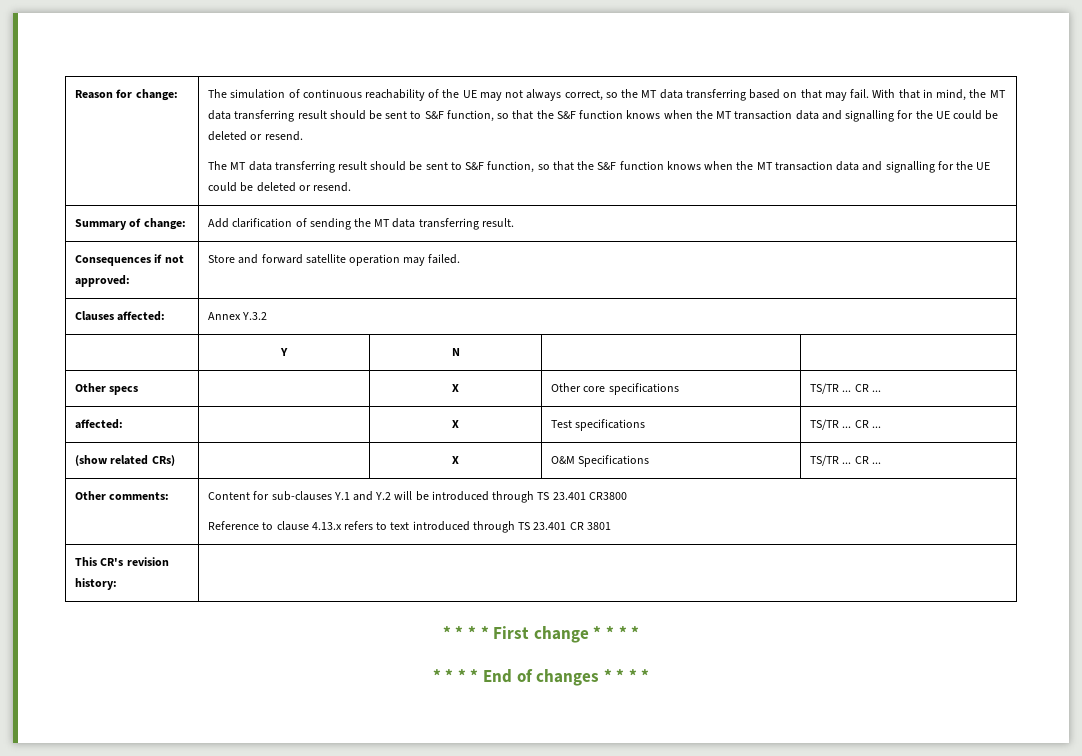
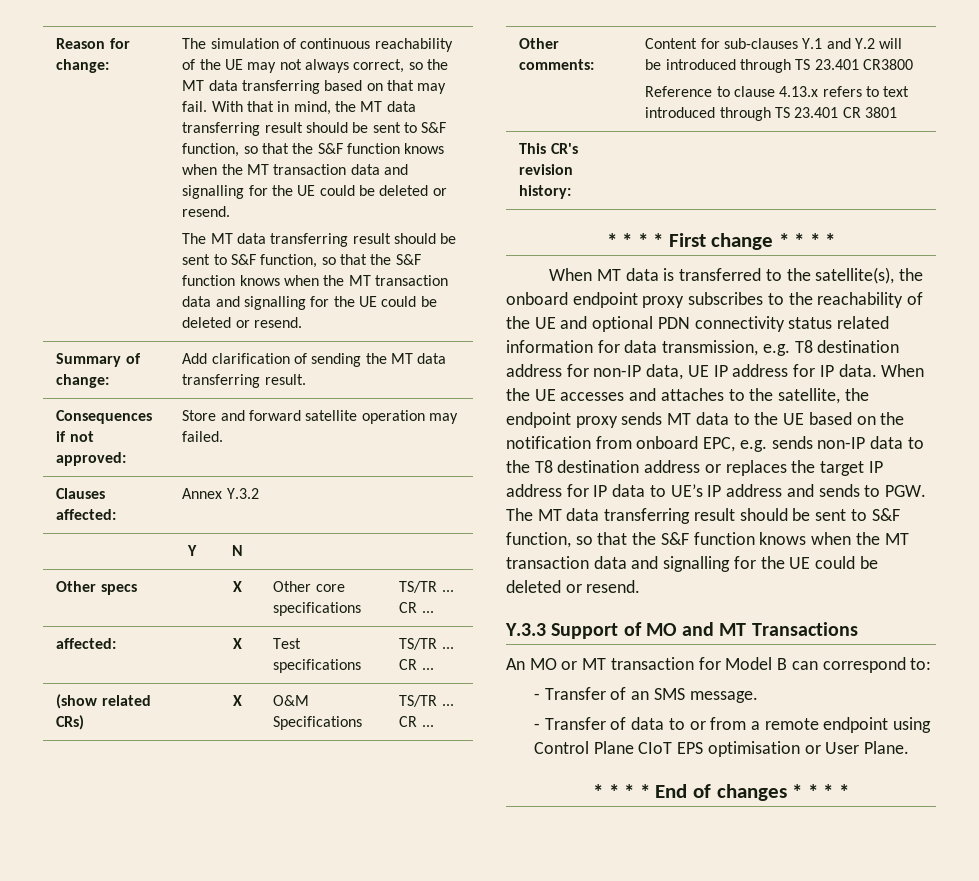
(640, 632) none -> [549,267,924,284] [506,292,924,308] [506,316,890,332] [506,340,900,356] [506,364,925,380] [506,388,869,404] [506,412,905,428] [506,436,924,452] [506,460,883,476] [506,484,926,497] [506,508,900,524] [506,532,909,548] [506,556,878,572] [506,580,641,593] [505,622,858,639] [506,657,932,673] [533,687,758,703] [533,717,932,733] [533,741,910,757] // When MT data is transferred to the satellite(s), the onboard endpoint proxy subscribes to the reachability of the UE and optional PDN connectivity status related information for data transmission, e.g. T8 destination address for non-IP data, UE IP address for IP data. When the UE accesses and attaches to the satellite, the endpoint proxy sends MT data to the UE based on the notification from onboard EPC, e.g. sends non-IP data to the T8 destination address or replaces the target IP address for IP data to UE’s IP address and sends to PGW. The MT data transferring result should be sent to S&F function, so that the S&F function knows when the MT transaction data and signalling for the UE could be deleted or resend. // Y.3.3 Support of MO and MT Transactions // An MO or MT transaction for Model B can correspond to: // - Transfer of an SMS message. // - Transfer of data to or from a remote endpoint using Control Plane CIoT EPS optimisation or User Plane.

